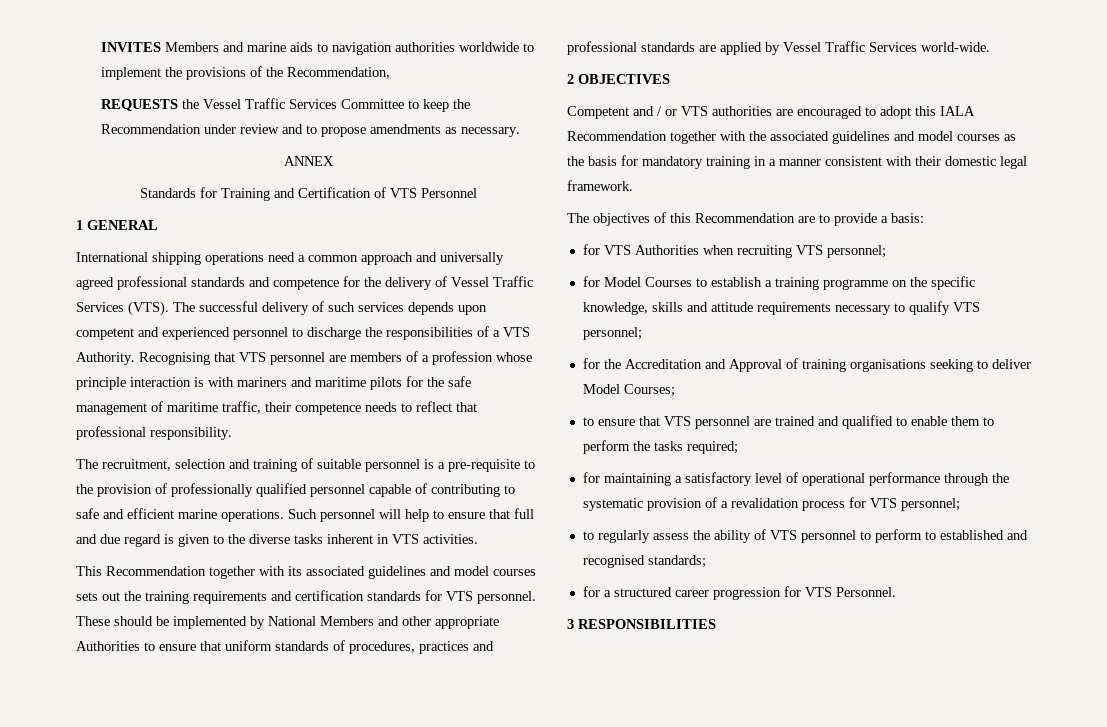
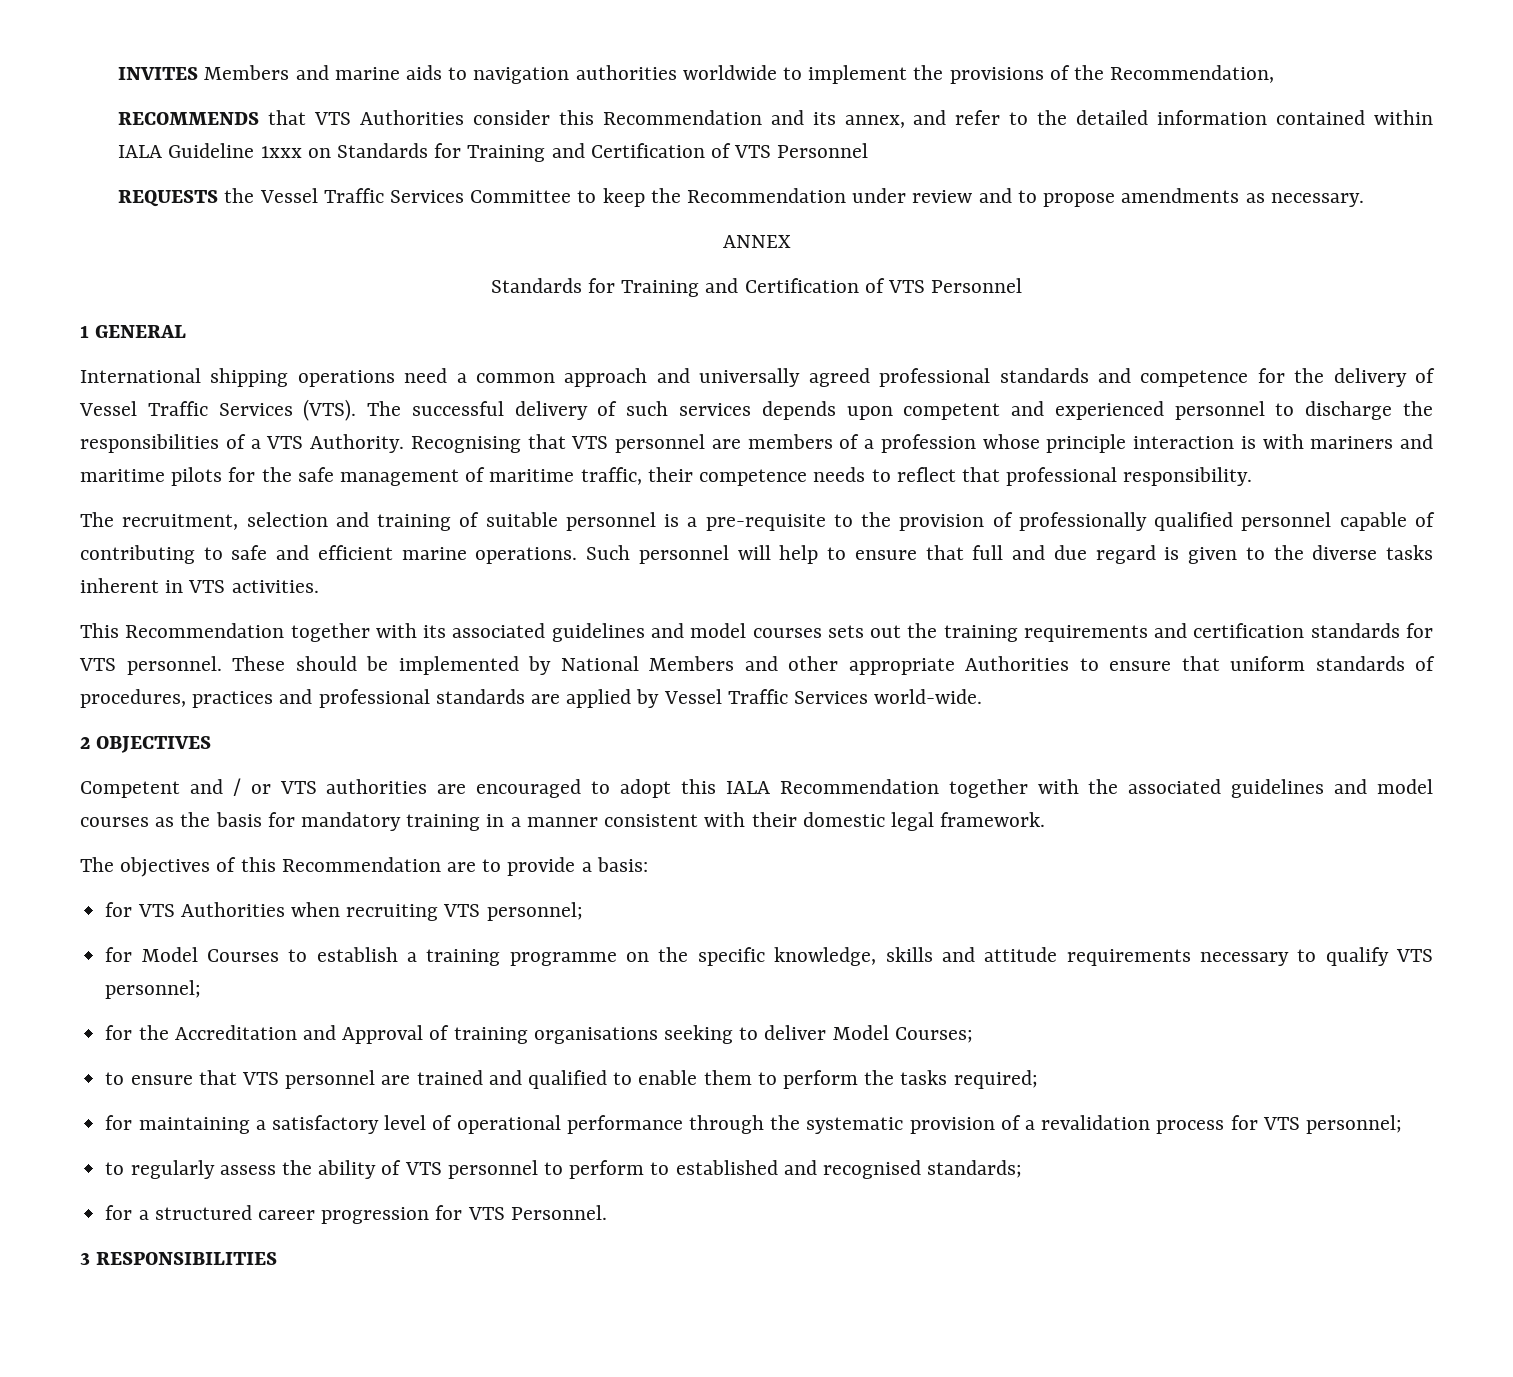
(391, 73) none -> [118,110,1434,128] [118,143,869,162] // RECOMMENDS that VTS Authorities consider this Recommendation and its annex, and refer to the detailed information contained within IALA Guideline 1xxx on Standards for Training and Certification of VTS Personnel

